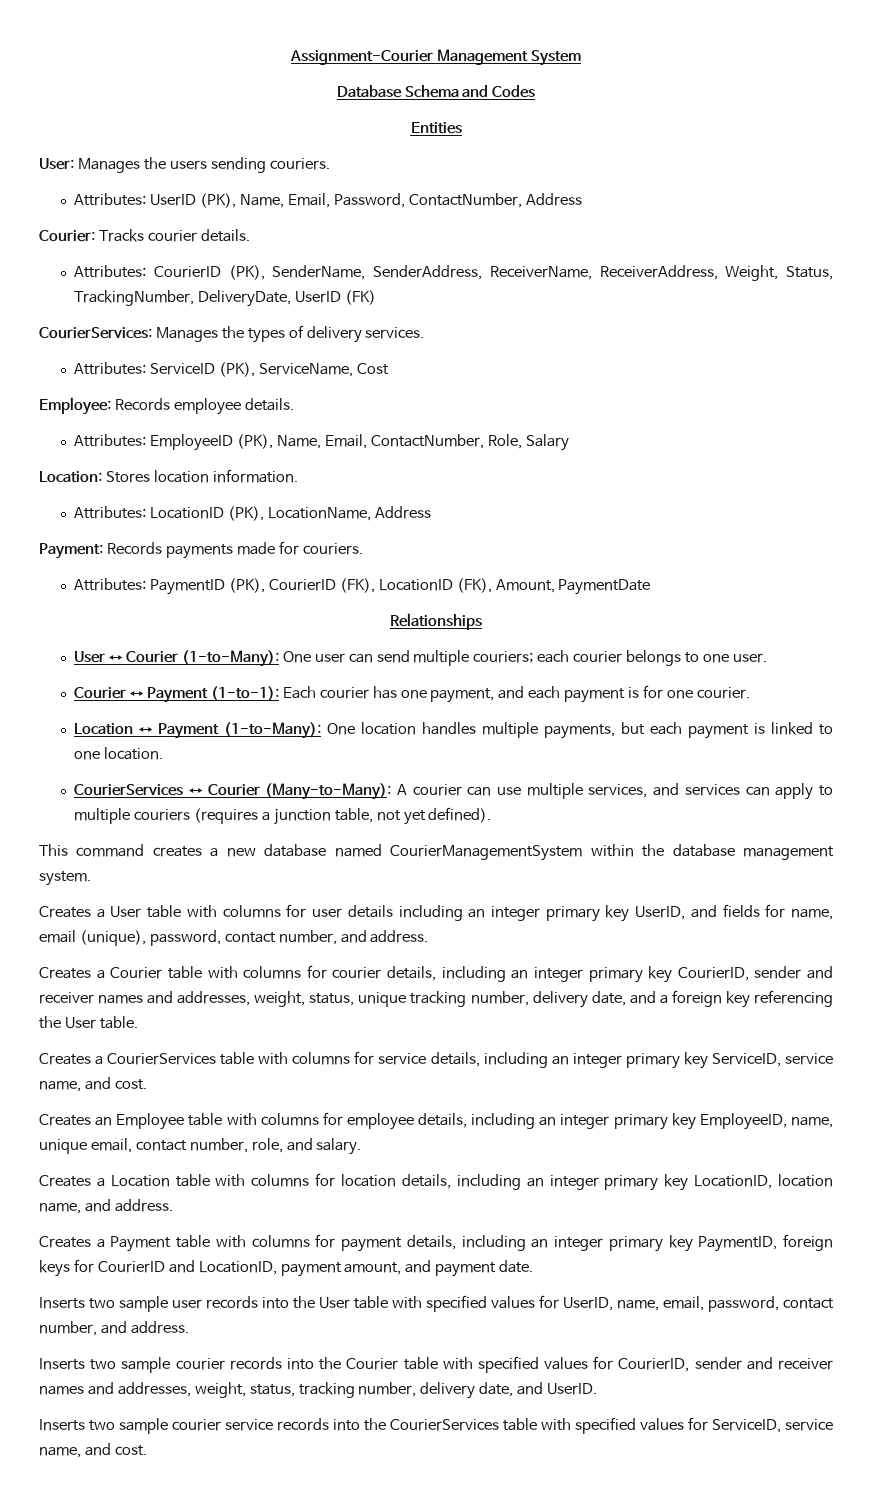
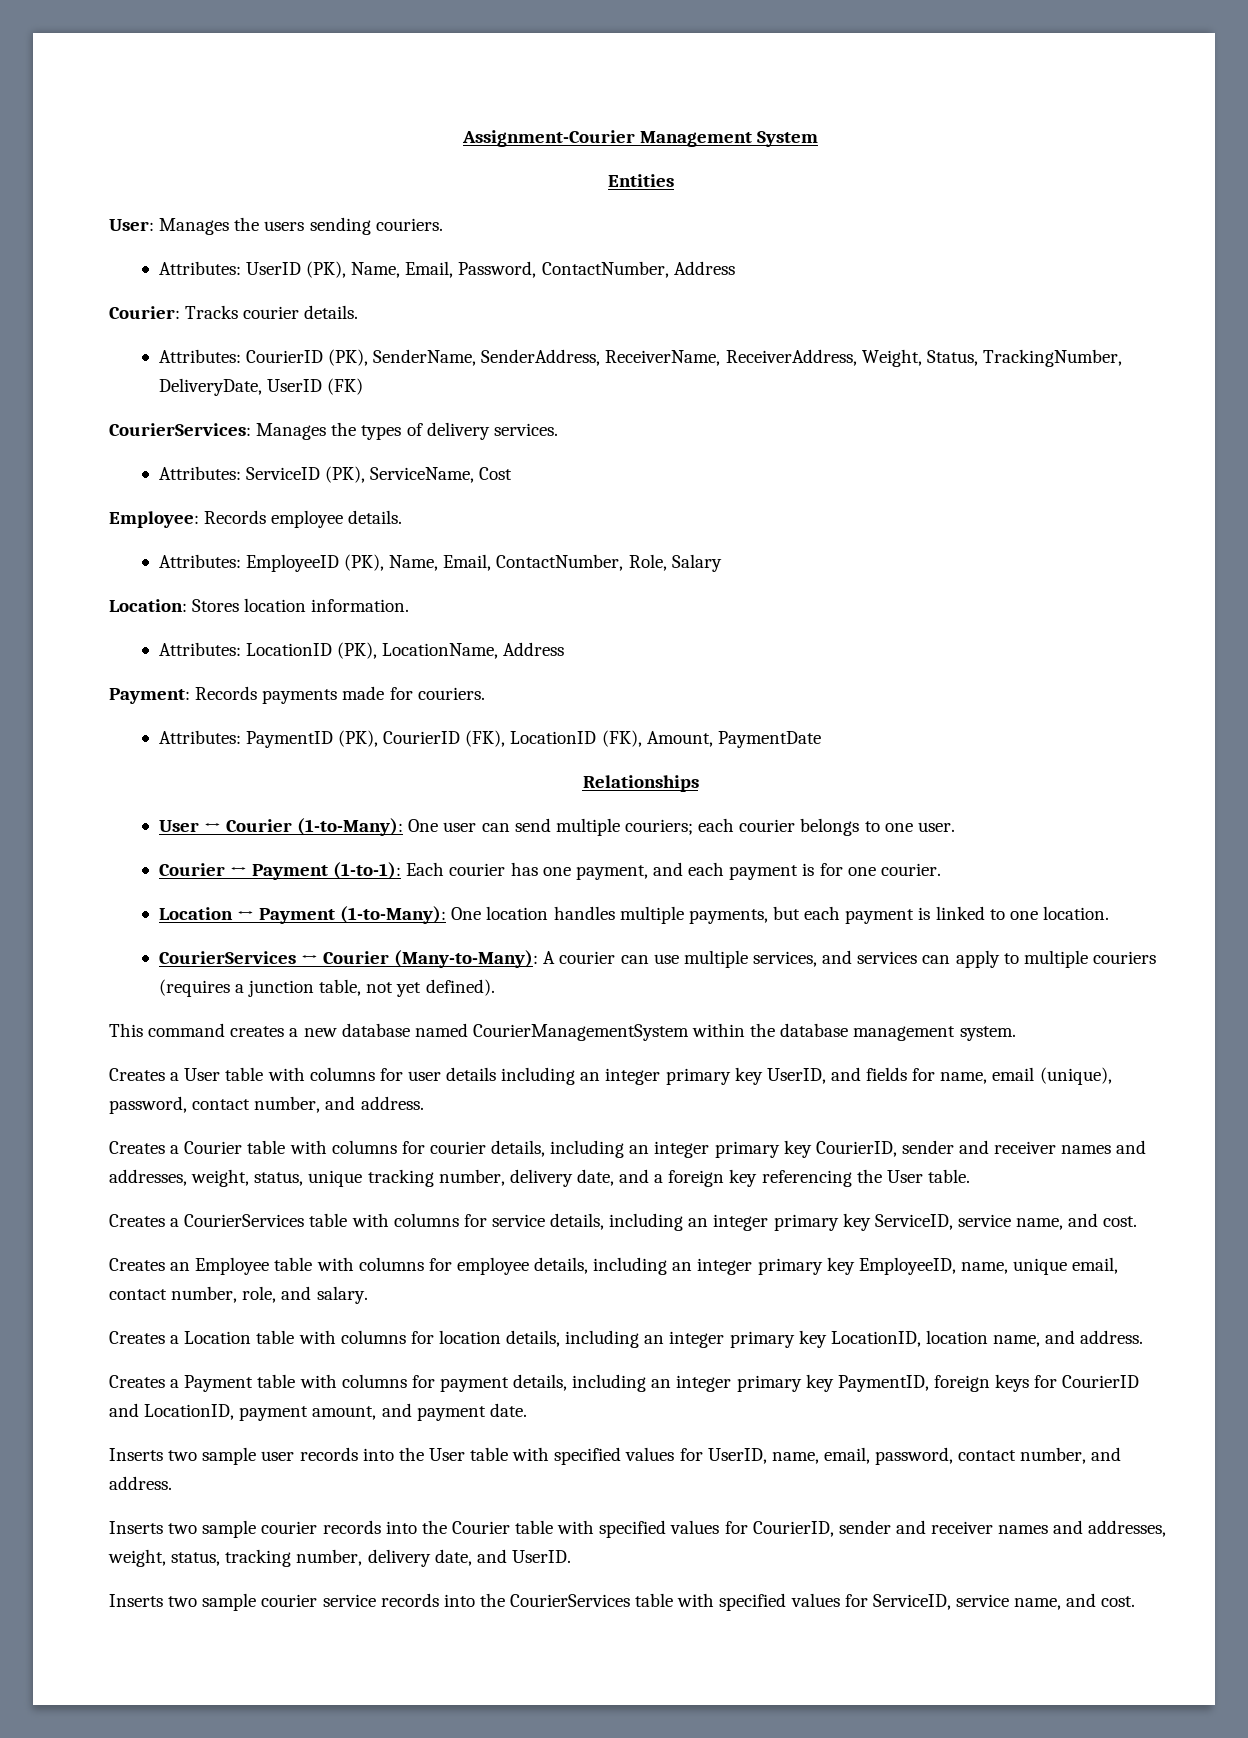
[336,85,536,98] // Database Schema and Codes -> (819, 139) none

